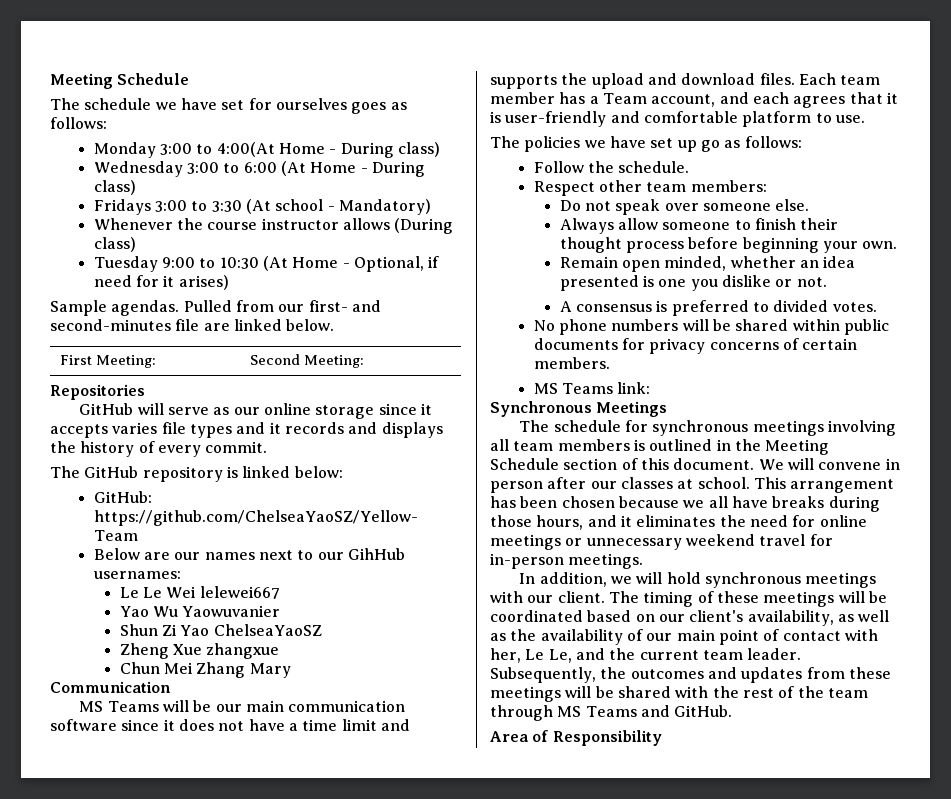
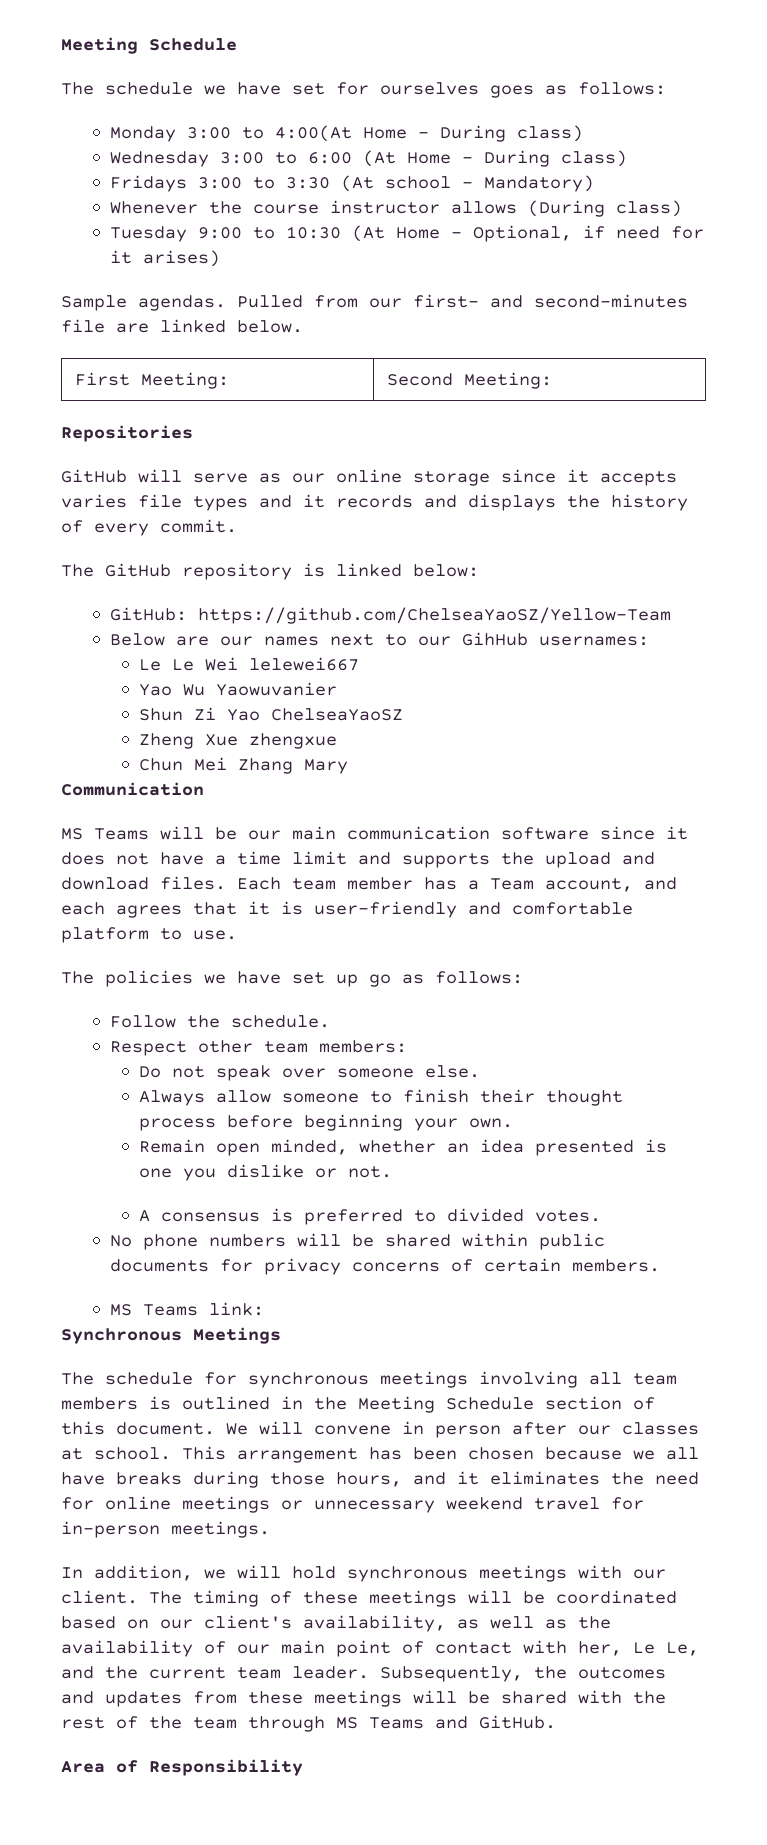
[206,643,280,659] zhangxue -> [248,733,337,749] zhengxue

